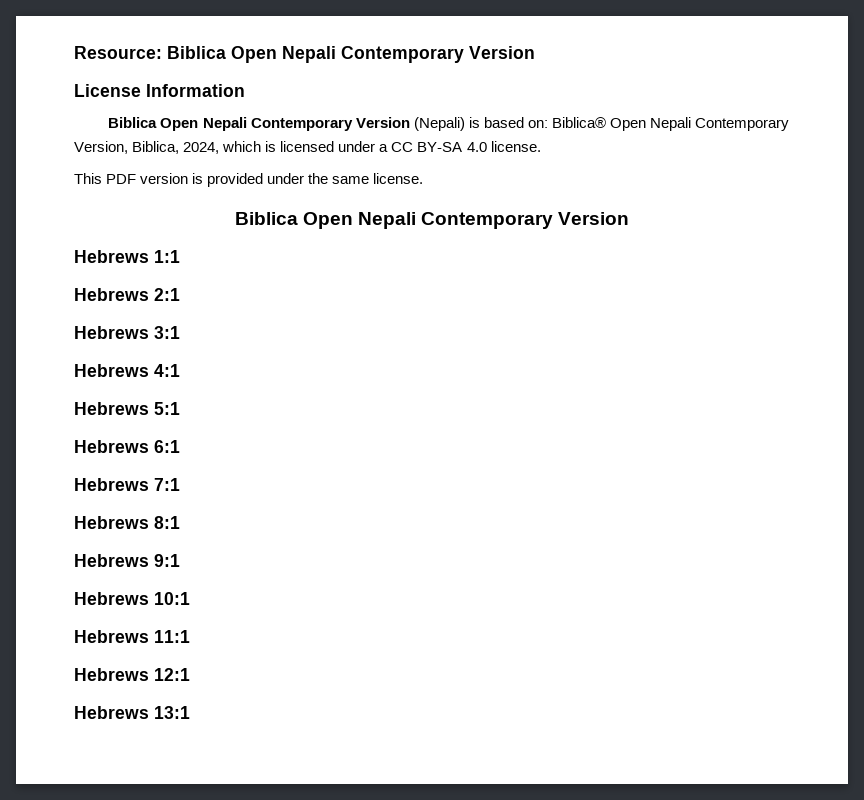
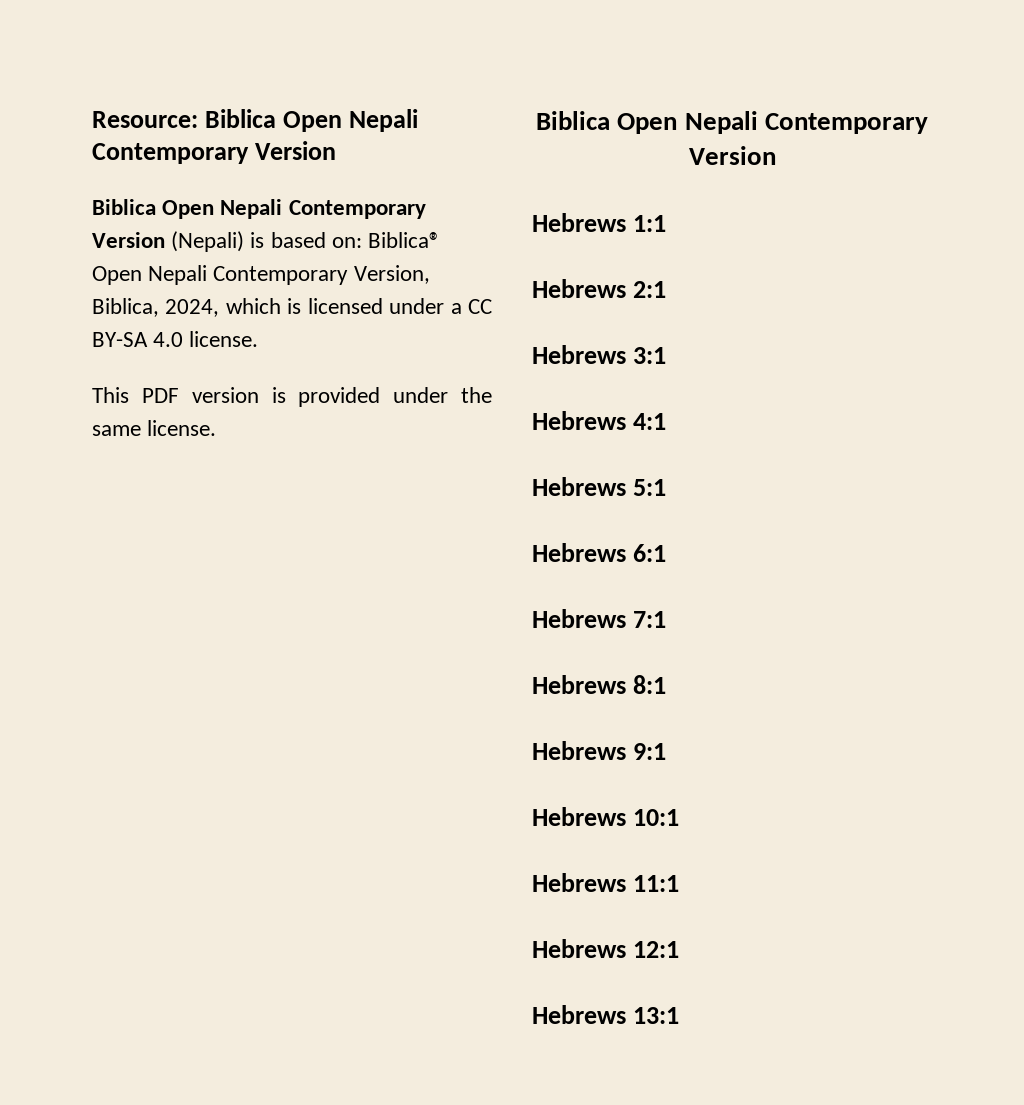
[74,84,245,97] // License Information -> (336, 150) none

